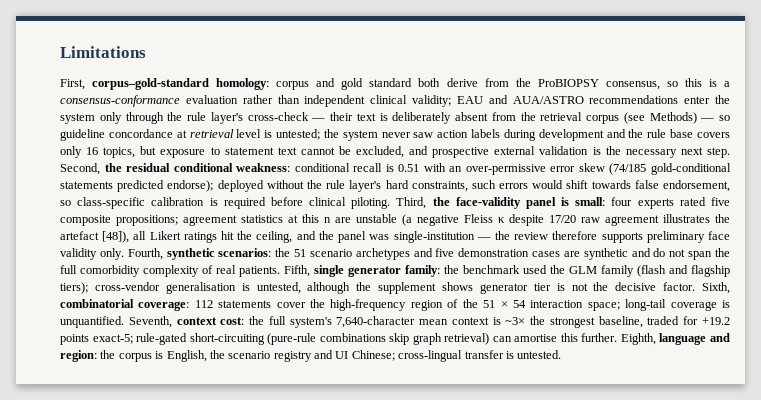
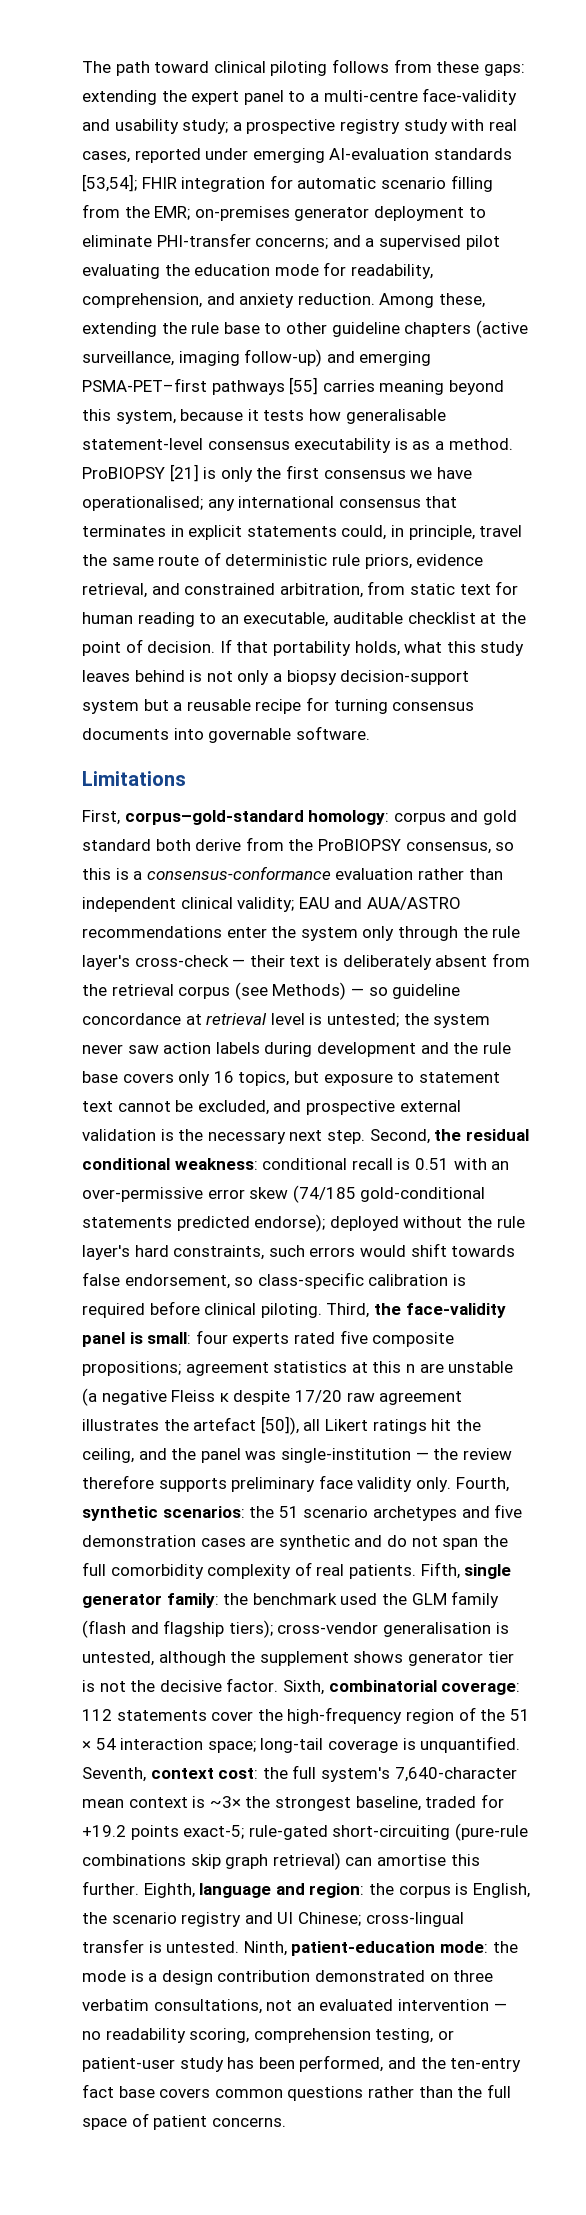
(60, 52) none -> [82,59,525,76] [82,88,518,105] [82,119,517,134] [82,148,512,163] [82,174,493,192] [82,204,486,221] [82,233,500,250] [82,262,433,279] [82,293,485,308] [82,320,528,338] [82,349,432,367] [82,377,504,395] [82,409,446,424] [82,438,513,453] [82,464,472,482] [82,496,458,511] [82,525,523,540] [82,552,484,569] [82,581,519,598] [82,612,526,627] [82,639,525,656] [82,670,470,685] [82,697,475,714] [82,726,370,743] The path toward clinical piloting follows from these gaps: extending the expert panel to a multi-centre face-validity and usability study; a prospective registry study with real cases, reported under emerging AI-evaluation standards [53,54]; FHIR integration for automatic scenario filling from the EMR; on-premises generator deployment to eliminate PHI-transfer concerns; and a supervised pilot evaluating the education mode for readability, comprehension, and anxiety reduction. Among these, extending the rule base to other guideline chapters (active surveillance, imaging follow-up) and emerging PSMA-PET–first pathways [55] carries meaning beyond this system, because it tests how generalisable statement-level consensus executability is as a method. ProBIOPSY [21] is only the first consensus we have operationalised; any international consensus that terminates in explicit statements could, in principle, travel the same route of deterministic rule priors, evidence retrieval, and constrained arbitration, from static text for human reading to an executable, auditable checklist at the point of decision. If that portability holds, what this study leaves behind is not only a biopsy decision-support system but a reusable recipe for turning consensus documents into governable software. //
[102,231,130,243] [48]), -> [260,1416,299,1435] [50]),
(562, 354) none -> [243,1941,518,1956] [82,1970,494,1985] [82,1999,507,2014] [82,2028,454,2043] [82,2055,522,2072] [82,2084,511,2101] [82,2113,286,2130] Ninth, patient-education mode: the mode is a design contribution demonstrated on three verbatim consultations, not an evaluated intervention — no readability scoring, comprehension testing, or patient-user study has been performed, and the ten-entry fact base covers common questions rather than the full space of patient concerns.

